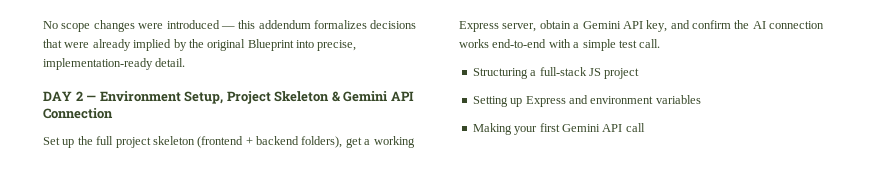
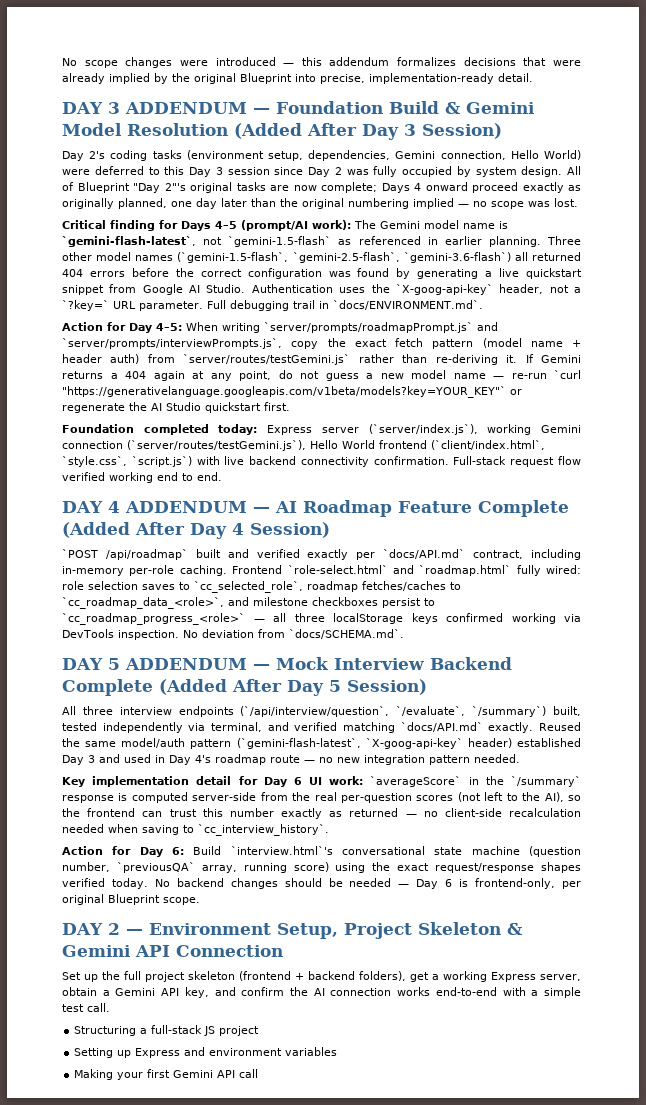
(186, 62) none -> [62,101,535,114] [62,123,502,140] [62,150,581,161] [62,166,581,177] [62,182,581,193] [62,198,578,209] [62,220,508,231] [62,236,581,247] [62,252,581,263] [62,268,583,279] [62,284,581,295] [62,300,483,311] [62,322,498,333] [62,338,581,349] [62,354,581,365] [62,370,581,381] [62,386,522,398] [62,402,290,413] [62,424,581,435] [62,440,545,451] [62,456,581,467] [62,472,222,483] [62,500,569,517] [62,522,330,539] [62,549,582,560] [62,565,581,576] [62,581,461,593] [62,597,435,609] [62,613,581,625] [62,629,404,640] [62,657,512,670] [62,679,427,696] [62,706,581,717] [62,722,581,733] [62,738,581,749] [62,754,520,765] [62,776,581,787] [62,792,582,803] [62,808,582,819] [62,824,329,836] [62,846,581,857] [62,862,582,873] [62,878,582,889] [62,894,200,905] // DAY 3 ADDENDUM — Foundation Build & Gemini Model Resolution (Added After Day 3 Session) // Day 2's coding tasks (environment setup, dependencies, Gemini connection, Hello World) were deferred to this Day 3 session since Day 2 was fully occupied by system design. All of Blueprint "Day 2"'s original tasks are now complete; Days 4 onward proceed exactly as originally planned, one day later than the original numbering implied — no scope was lost. // Critical finding for Days 4–5 (prompt/AI work): The Gemini model name is `gemini-flash-latest`, not `gemini-1.5-flash` as referenced in earlier planning. Three other model names (`gemini-1.5-flash`, `gemini-2.5-flash`, `gemini-3.6-flash`) all returned 404 errors before the correct configuration was found by generating a live quickstart snippet from Google AI Studio. Authentication uses the `X-goog-api-key` header, not a `?key=` URL parameter. Full debugging trail in `docs/ENVIRONMENT.md`. // Action for Day 4–5: When writing `server/prompts/roadmapPrompt.js` and `server/prompts/interviewPrompts.js`, copy the exact fetch pattern (model name + header auth) from `server/routes/testGemini.js` rather than re-deriving it. If Gemini returns a 404 again at any point, do not guess a new model name — re-run `curl "https://generativelanguage.googleapis.com/v1beta/models?key=YOUR_KEY"` or regenerate the AI Studio quickstart first. // Foundation completed today: Express server (`server/index.js`), working Gemini connection (`server/routes/testGemini.js`), Hello World frontend (`client/index.html`, `style.css`, `script.js`) with live backend connectivity confirmation. Full-stack request flow verified working end to end. // DAY 4 ADDENDUM — AI Roadmap Feature Complete (Added After Day 4 Session) // `POST /api/roadmap` built and verified exactly per `docs/API.md` contract, including in-memory per-role caching. Frontend `role-select.html` and `roadmap.html` fully wired: role selection saves to `cc_selected_role`, roadmap fetches/caches to `cc_roadmap_data_<role>`, and milestone checkboxes persist to `cc_roadmap_progress_<role>` — all three localStorage keys confirmed working via DevTools inspection. No deviation from `docs/SCHEMA.md`. // DAY 5 ADDENDUM — Mock Interview Backend Complete (Added After Day 5 Session) // All three interview endpoints (`/api/interview/question`, `/evaluate`, `/summary`) built, tested independently via terminal, and verified matching `docs/API.md` exactly. Reused the same model/auth pattern (`gemini-flash-latest`, `X-goog-api-key` header) established Day 3 and used in Day 4's roadmap route — no new integration pattern needed. // Key implementation detail for Day 6 UI work: `averageScore` in the `/summary` response is computed server-side from the real per-question scores (not left to the AI), so the frontend can trust this number exactly as returned — no client-side recalculation needed when saving to `cc_interview_history`. // Action for Day 6: Build `interview.html`'s conversational state machine (question number, `previousQA` array, running score) using the exact request/response shapes verified today. No backend changes should be needed — Day 6 is frontend-only, per original Blueprint scope.

